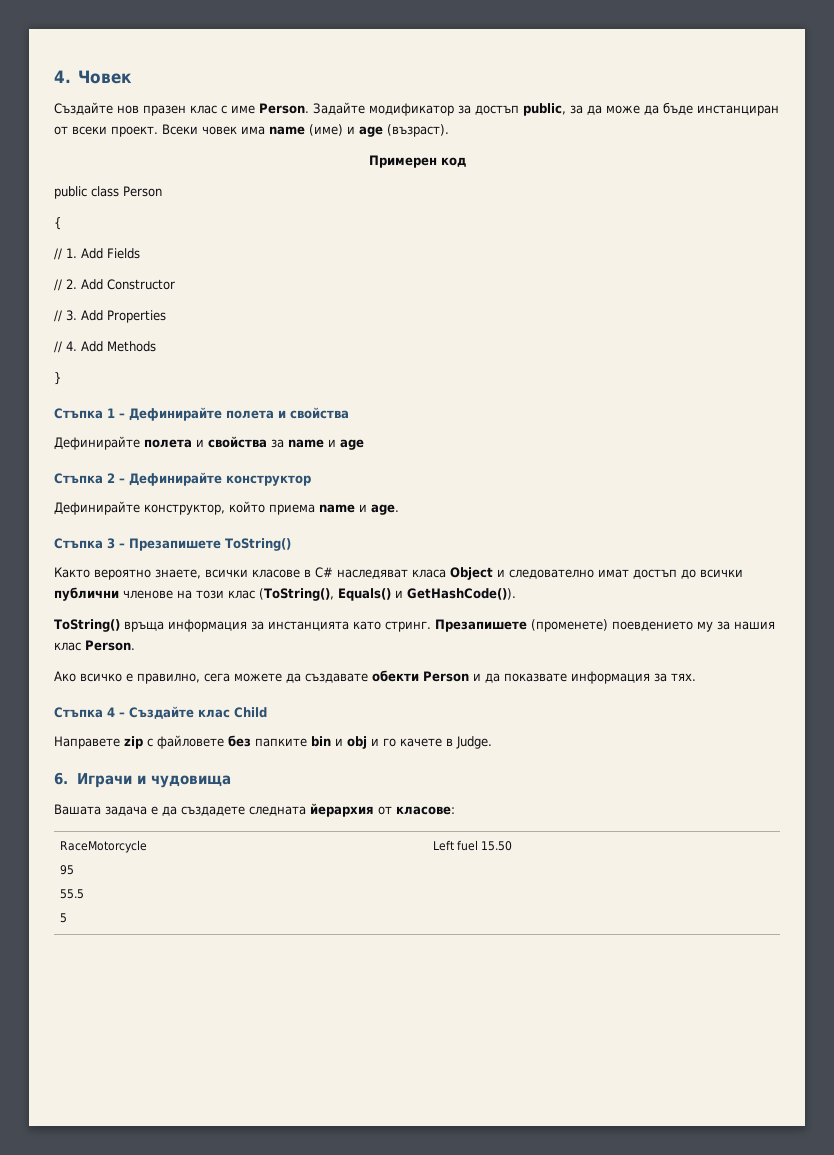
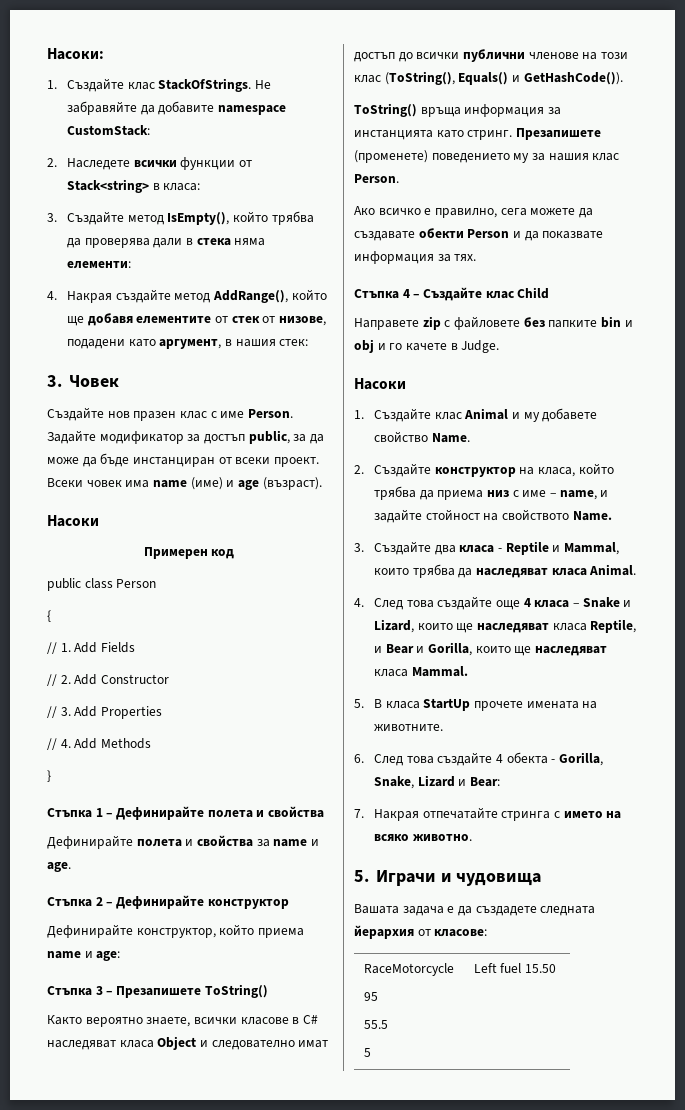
[54,70,71,83] 4. -> [47,48,104,60] [47,78,272,92] [67,101,287,115] [67,125,151,136] [47,157,253,170] [67,179,201,193] [47,211,314,225] [67,238,266,248] [67,261,132,269] [47,289,327,303] [67,313,327,326] [67,339,309,349] [47,375,62,387] Насоки: // 1. Създайте клас StackOfStrings. Не забравяйте да добавите namespace CustomStack: // 2. Наследете всички функции от Stack<string> в класа: // 3. Създайте метод IsEmpty(), който трябва да проверява дали в стека няма елементи: // 4. Накрая създайте метод AddRange(), който ще добавя елементите от стек от низове, подадени като аргумент, в нашия стек: // 3.
(449, 130) none -> [47,515,99,527] // Насоки
[340,439,364,450] age -> [47,862,71,872] age.
[371,504,399,515] age. -> [96,951,121,961] age:
[611,621,693,631] поевдението -> [431,153,510,163] повeдението
[54,772,68,785] 6. -> [354,378,406,390] [354,408,598,422] [374,431,470,443] [354,463,614,477] [374,486,609,500] [374,509,612,523] [354,541,620,555] [374,564,637,578] [354,596,632,610] [374,619,637,633] [374,642,608,656] [374,666,468,677] [354,698,598,711] [374,724,444,731] [354,752,604,766] [374,775,501,789] [354,807,622,821] [374,834,472,841] [354,870,369,882] Насоки // 1. Създайте клас Animal и му добавете свойство Name. // 2. Създайте конструктор на класа, който трябва да приема низ с име – name, и задайте стойност на свойството Name. // 3. Създайте два класа - Reptile и Mammal, които трябва да наследяват класа Animal. // 4. След това създайте още 4 класа – Snake и Lizard, които ще наследяват класа Reptile, и Bear и Gorilla, които ще наследяват класа Mammal. // 5. В класа StartUp прочете имената на животните. // 6. След това създайте 4 обекта - Gorilla, Snake, Lizard и Bear: // 7. Накрая отпечатайте стринга с името на всяко животно. // 5.

